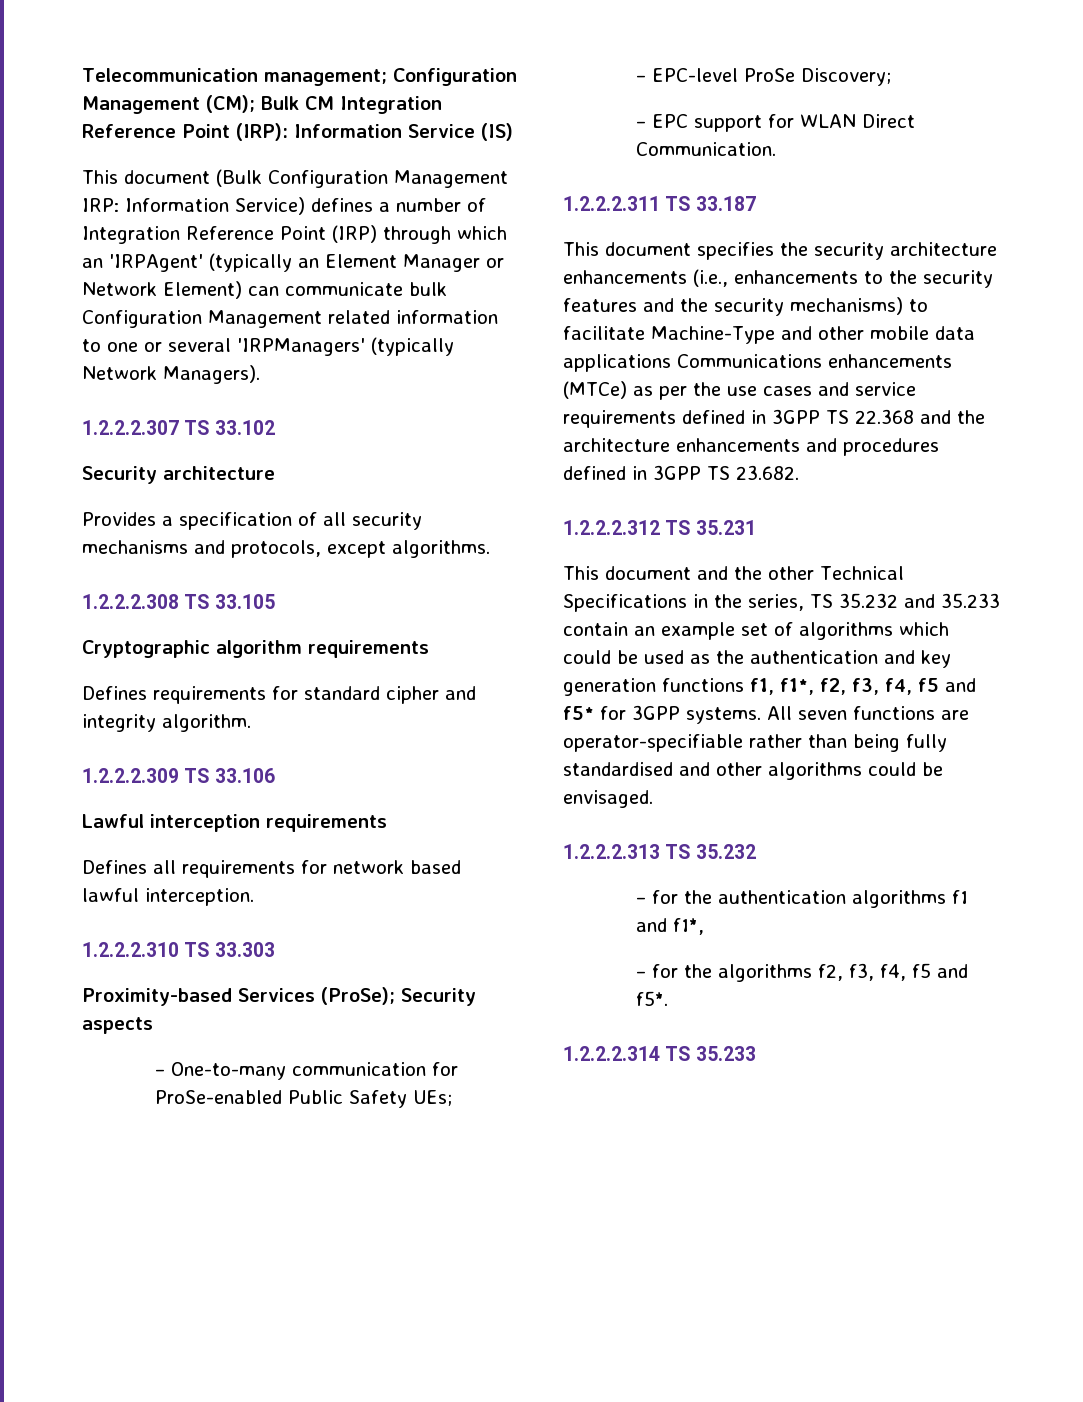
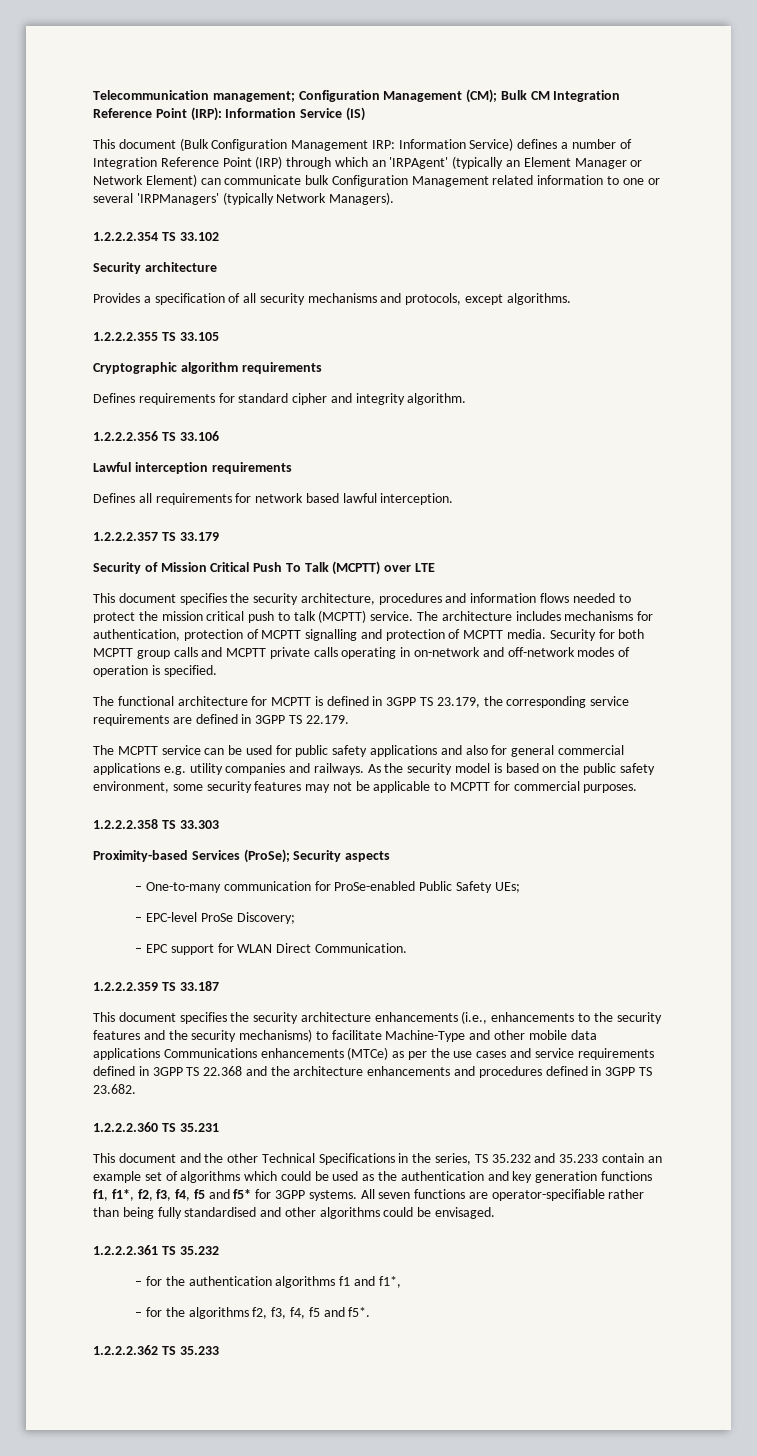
[82,420,179,435] 1.2.2.2.307 -> [93,232,158,241] 1.2.2.2.354
[82,594,179,609] 1.2.2.2.308 -> [93,332,158,341] 1.2.2.2.355
[82,768,179,783] 1.2.2.2.309 -> [93,431,158,441] 1.2.2.2.356
[82,942,179,957] 1.2.2.2.310 -> [93,532,219,541] [93,561,436,575] [93,593,631,605] [93,610,654,623] [93,629,645,641] [93,647,631,659] [93,665,217,677] [93,696,630,708] [93,714,349,726] [93,745,624,757] [93,763,655,775] [93,781,638,793] [93,819,158,829] 1.2.2.2.357 TS 33.179 // Security of Mission Critical Push To Talk (MCPTT) over LTE // This document specifies the security architecture, procedures and information flows needed to protect the mission critical push to talk (MCPTT) service. The architecture includes mechanisms for authentication, protection of MCPTT signalling and protection of MCPTT media. Security for both MCPTT group calls and MCPTT private calls operating in on-network and off-network modes of operation is specified. // The functional architecture for MCPTT is defined in 3GPP TS 23.179, the corresponding service requirements are defined in 3GPP TS 22.179. // The MCPTT service can be used for public safety applications and also for general commercial applications e.g. utility companies and railways. As the security model is based on the public safety environment, some security features may not be applicable to MCPTT for commercial purposes. // 1.2.2.2.358
[563,196,660,211] 1.2.2.2.311 -> [93,982,158,991] 1.2.2.2.359
[563,520,660,535] 1.2.2.2.312 -> [93,1122,158,1132] 1.2.2.2.360
[563,844,660,859] 1.2.2.2.313 -> [93,1245,158,1255] 1.2.2.2.361
[563,1046,660,1061] 1.2.2.2.314 -> [93,1345,158,1355] 1.2.2.2.362

